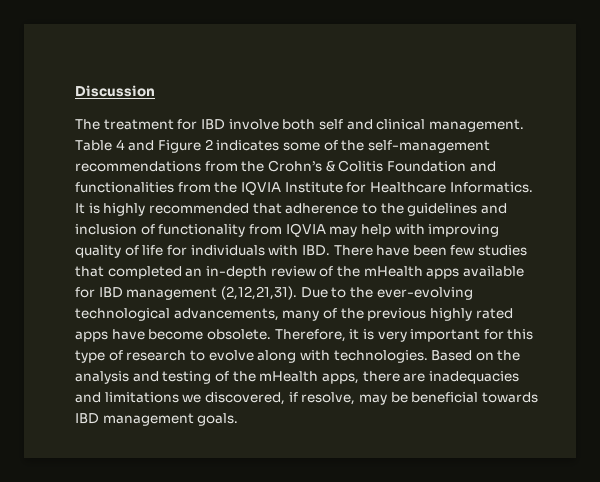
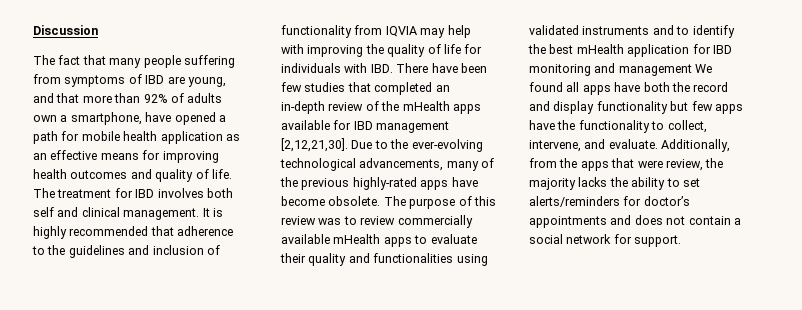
(100, 124) none -> [58,55,235,68] [33,74,226,87] [33,93,223,103] [33,112,226,125] [33,131,240,144] [33,150,219,163] [33,169,232,182] [33,188,55,198] fact that many people suffering from symptoms of IBD are young, and that more than 92% of adults own a smartphone, have opened a path for mobile health application as an effective means for improving health outcomes and quality of life. The
[228,119,279,130] involve -> [157,188,204,198] involves
[75,139,490,153] [75,160,496,172] [75,181,533,195] Table 4 and Figure 2 indicates some of the self-management recommendations from the Crohn’s & Colitis Foundation and functionalities from the IQVIA Institute for Healthcare Informatics. -> (200, 214) none
(500, 230) none -> [365,44,384,54] the
[220,286,297,300] (2,12,21,31). -> [281,138,348,152] [2,12,21,30].
[429,308,513,321] highly rated -> [352,177,417,190] highly-rated
[274,329,534,342] [75,350,521,363] [75,371,519,384] [75,392,538,405] [75,413,239,426] Therefore, it is very important for this type of research to evolve along with technologies. Based on the analysis and testing of the mHealth apps, there are inadequacies and limitations we discovered, if resolve, may be beneficial towards IBD management goals. -> [383,196,496,209] [281,215,473,228] [281,234,477,247] [280,253,488,266] [529,25,735,38] [528,44,732,57] [529,63,713,76] [529,82,729,95] [529,101,743,114] [529,120,707,133] [529,139,731,152] [529,158,724,171] [529,177,700,190] [529,196,690,207] [529,215,741,228] [529,234,682,247] The purpose of this review was to review commercially available mHealth apps to evaluate their quality and functionalities using validated instruments and to identify the best mHealth application for IBD monitoring and management We found all apps have both the record and display functionality but few apps have the functionality to collect, intervene, and evaluate. Additionally, from the apps that were review, the majority lacks the ability to set alerts/reminders for doctor’s appointments and does not contain a social network for support.

